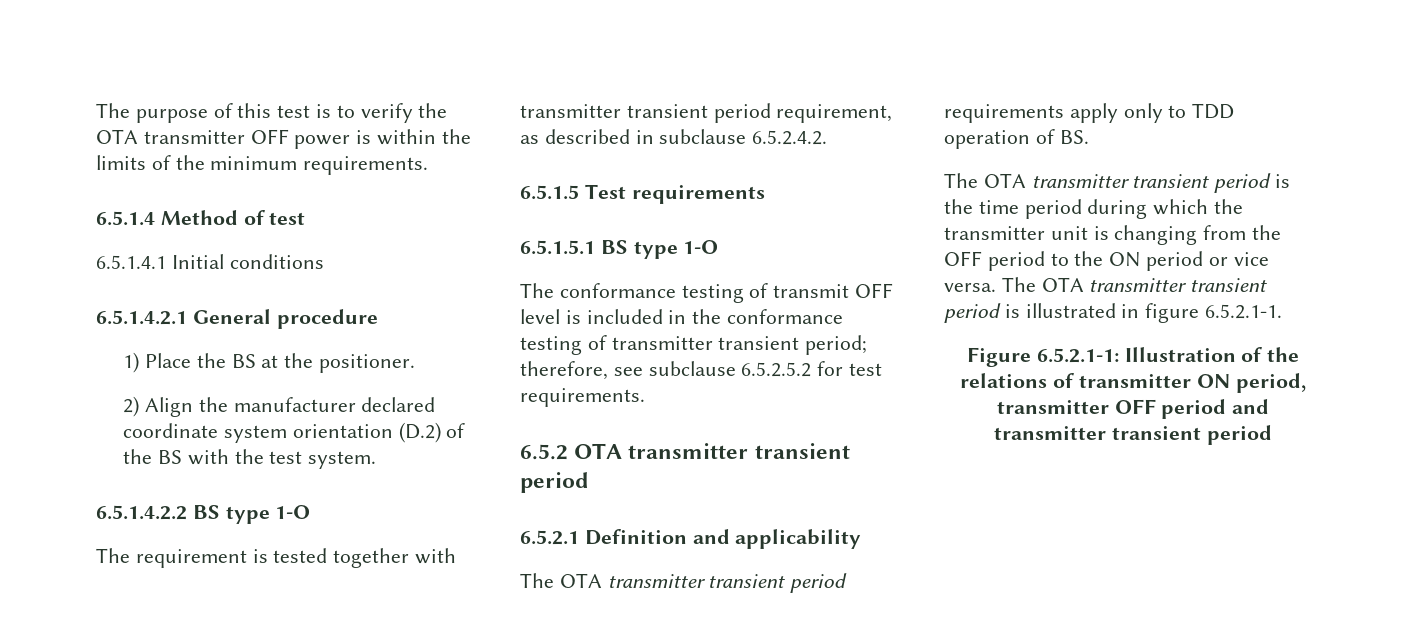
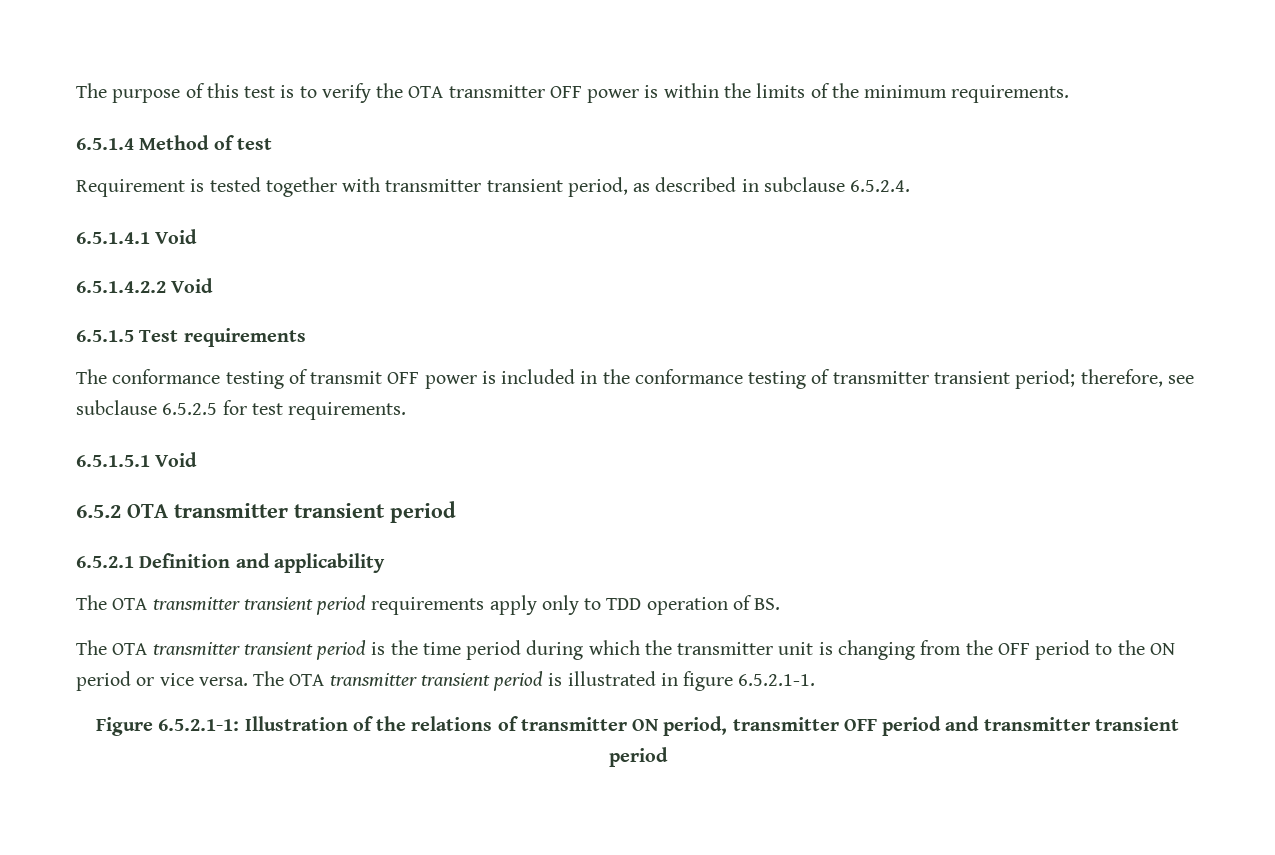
[96,254,324,269] [96,309,378,329] [123,352,416,373] [123,396,436,417] [123,422,466,443] [123,449,377,469] [96,505,311,524] [96,548,247,568] 6.5.1.4.1 Initial conditions // 6.5.1.4.2.1 General procedure // 1) Place the BS at the positioner. // 2) Align the manufacturer declared coordinate system orientation (D.2) of the BS with the test system. // 6.5.1.4.2.2 BS type 1-O // The requirement -> [76,179,185,197] Requirement
[713,103,893,123] period requirement, -> [567,177,628,197] period,
[752,130,828,145] 6.5.2.4.2. -> [850,180,911,192] [76,229,198,244] [76,278,214,293] 6.5.2.4. // 6.5.1.4.1 Void // 6.5.1.4.2.2 Void
[520,240,719,259] // 6.5.1.5.1 BS type 1-O -> (306, 337) none
[520,309,560,324] level -> [424,375,477,389] power
[741,362,812,377] 6.5.2.5.2 -> [162,403,218,415] 6.5.2.5
(645, 397) none -> [76,452,198,467] // 6.5.1.5.1 Void

